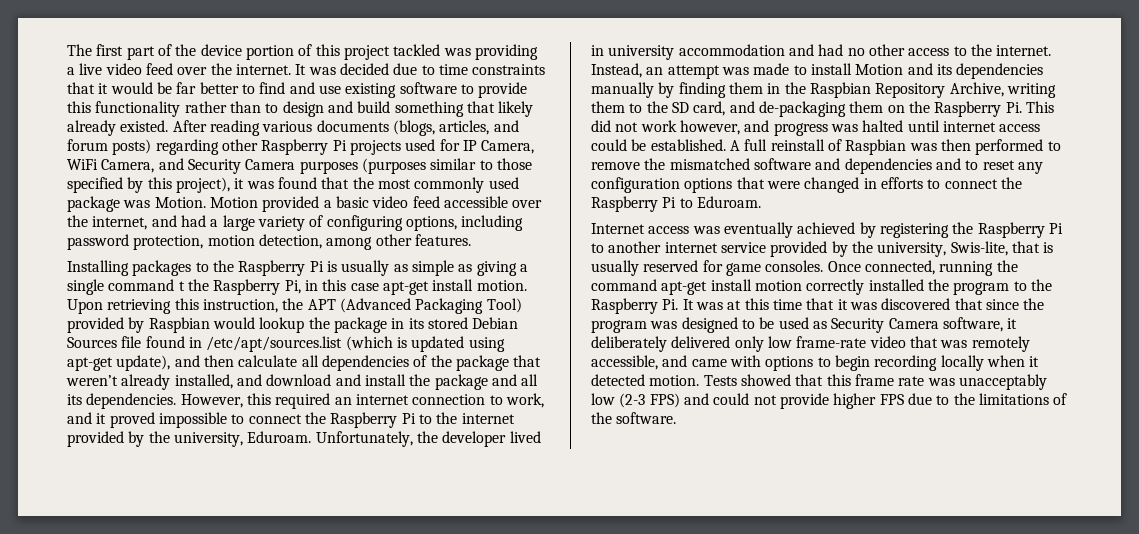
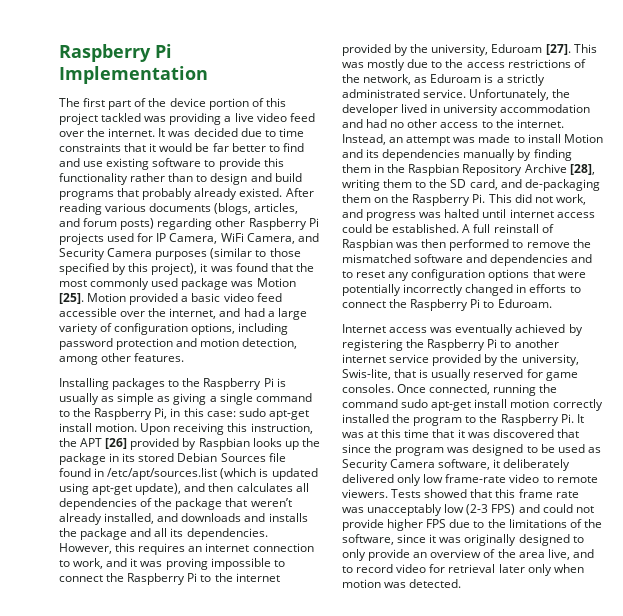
(67, 50) none -> [59,44,172,62] [59,66,208,84] Raspberry Pi Implementation //
[394,101,534,117] something that likely -> [59,188,193,200] programs that probably
[361,158,477,174] (purposes similar -> [210,248,253,259] (similar
[154,197,206,208] Motion. -> [256,278,296,287] [59,293,84,304] Motion [25].
[326,215,403,231] configuring -> [114,323,189,335] configuration
[133,235,204,250] protection, -> [116,338,198,350] protection and
[178,281,185,291] t -> [59,410,70,417] to
[350,283,379,291] case -> [206,408,266,417] case: sudo
[107,299,172,314] retrieving -> [173,423,225,435] receiving
[339,298,522,314] (Advanced Packaging Tool) -> [105,438,128,449] [26]
[212,317,305,333] would lookup -> [252,438,299,450] looks up
[238,355,298,367] calculate -> [236,483,293,492] calculates
[266,374,406,386] download and install -> [181,513,308,522] downloads and installs
[275,393,331,409] required -> [138,543,186,555] requires
[109,412,155,428] proved -> [140,558,208,570] was proving
[247,431,312,443] Eduroam. -> [491,44,597,55] [342,59,586,71] [342,74,545,86] [342,89,467,98] Eduroam [27]. This was mostly due to the access restrictions of the network, as Eduroam is a strictly administrated service.
[949,82,1004,97] Archive, -> [524,164,595,175] Archive [28],
[640,120,740,135] work however, -> [555,194,586,205] work,
(800, 185) none -> [342,284,464,296] potentially incorrectly
(657, 285) none -> [401,399,429,408] sudo
[909,336,1030,352] [591,355,1040,371] [591,374,700,386] that was remotely accessible, and came with options to begin recording locally when it detected motion. -> [542,476,598,483] [342,489,388,498] to remote viewers.
[616,412,677,424] software. -> [342,534,584,546] [342,549,594,561] [342,564,584,576] [342,579,462,588] software, since it was originally designed to only provide an overview of the area live, and to record video for retrieval later only when motion was detected.

